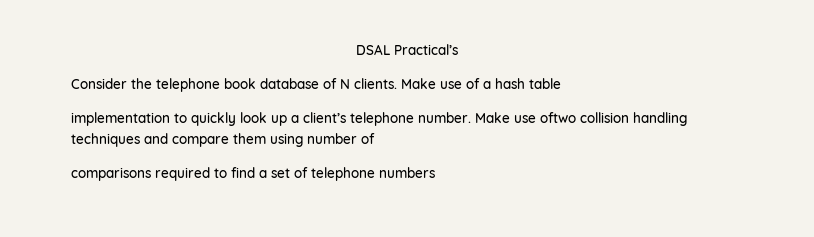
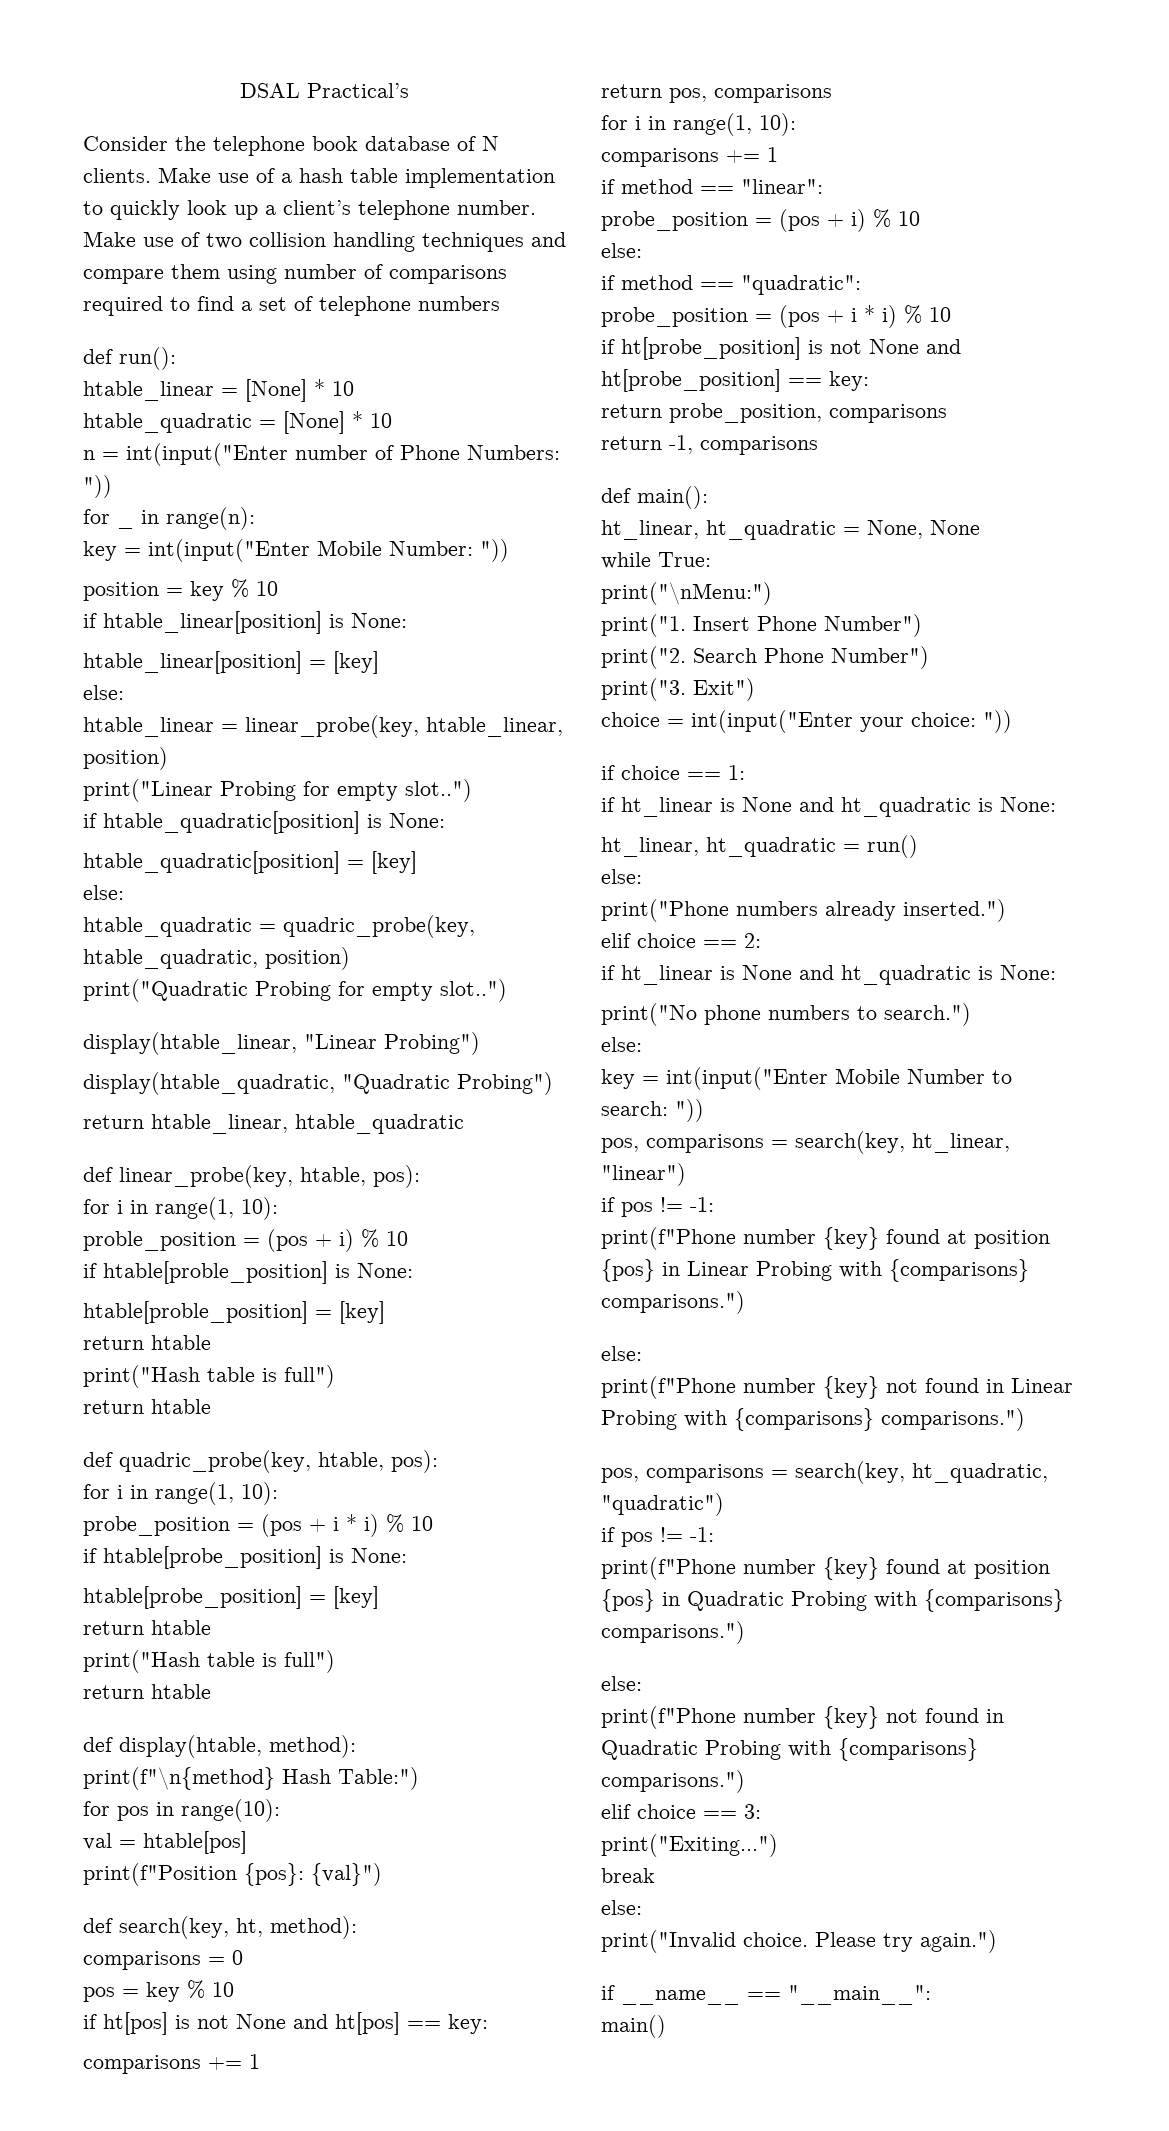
(561, 83) // -> (398, 175) none
[540,112,576,123] oftwo -> [181,232,242,249] of two
(375, 138) // -> (383, 271) none
(435, 172) none -> [83,347,176,370] [83,379,354,402] [83,411,392,434] [83,443,560,466] [83,475,112,498] [83,509,110,524] [117,524,134,529] [141,507,255,530] [83,539,509,562] [83,579,278,601] [83,611,407,634] [83,651,379,674] [83,685,124,700] [83,715,563,738] [83,747,168,770] [83,779,472,802] [83,811,445,834] [83,851,417,874] [83,885,124,900] [83,915,475,938] [83,947,350,970] [83,979,507,1002] [83,1032,480,1055] [83,1072,553,1095] [83,1114,464,1134] [83,1165,420,1188] [83,1197,278,1220] [83,1229,408,1252] [83,1261,413,1284] [83,1301,385,1324] [83,1335,211,1350] [83,1365,335,1388] [83,1399,211,1414] [83,1450,438,1473] [83,1482,278,1505] [83,1514,433,1537] [83,1546,407,1569] [83,1586,379,1609] [83,1620,211,1635] [83,1650,335,1673] [83,1684,211,1699] [83,1735,356,1758] [83,1767,419,1790] [83,1799,280,1822] [83,1831,247,1854] [83,1863,382,1886] [83,1916,357,1939] [83,1950,243,1970] [83,1980,234,2002] [83,2012,488,2035] [83,2054,260,2074] [601,84,832,103] [601,113,796,136] [601,147,778,167] [601,179,823,194] [601,209,920,232] [601,243,642,258] [601,275,861,295] [601,305,951,328] [601,337,961,360] [601,369,869,392] [601,403,947,423] [601,435,818,455] [601,486,708,509] [601,520,980,540] [601,552,711,569] [601,582,772,605] [601,614,922,637] [601,646,929,669] [601,678,755,701] [601,710,1012,733] [601,765,745,780] [601,797,1056,817] [601,835,918,858] [601,869,642,884] [601,899,1006,922] [601,933,761,948] [601,965,1056,985] [601,1003,971,1026] [601,1037,642,1052] [601,1067,1012,1090] [601,1099,704,1122] [601,1131,1010,1154] [601,1163,686,1186] [601,1197,714,1217] [601,1227,1050,1250] [601,1259,1029,1282] [601,1291,745,1314] [601,1346,642,1361] [601,1376,1073,1399] [601,1408,1025,1431] [601,1461,1048,1484] [601,1493,724,1516] [601,1527,714,1547] [601,1557,1050,1580] [601,1589,1064,1612] [601,1621,745,1644] [601,1676,642,1691] [601,1706,1004,1729] [601,1738,978,1761] [601,1770,745,1793] [601,1804,761,1819] [601,1834,778,1857] [601,1868,655,1883] [601,1900,642,1915] [601,1930,997,1953] [601,1985,931,2005] [601,2015,666,2038] // def run(): // htable_linear = [None] * 10 // htable_quadratic = [None] * 10 // n = int(input("Enter number of Phone Numbers: ")) // for _ in range(n): // key = int(input("Enter Mobile Number: ")) // position = key % 10 // if htable_linear[position] is None: // htable_linear[position] = [key] // else: // htable_linear = linear_probe(key, htable_linear, position) // print("Linear Probing for empty slot..") // if htable_quadratic[position] is None: // htable_quadratic[position] = [key] // else: // htable_quadratic = quadric_probe(key, htable_quadratic, position) // print("Quadratic Probing for empty slot..") // display(htable_linear, "Linear Probing") // display(htable_quadratic, "Quadratic Probing") // return htable_linear, htable_quadratic // def linear_probe(key, htable, pos): // for i in range(1, 10): // proble_position = (pos + i) % 10 // if htable[proble_position] is None: // htable[proble_position] = [key] // return htable // print("Hash table is full") // return htable // def quadric_probe(key, htable, pos): // for i in range(1, 10): // probe_position = (pos + i * i) % 10 // if htable[probe_position] is None: // htable[probe_position] = [key] // return htable // print("Hash table is full") // return htable // def display(htable, method): // print(f"\n{method} Hash Table:") // for pos in range(10): // val = htable[pos] // print(f"Position {pos}: {val}") // def search(key, ht, method): // comparisons = 0 // pos = key % 10 // if ht[pos] is not None and ht[pos] == key: // comparisons += 1 // return pos, comparisons // for i in range(1, 10): // comparisons += 1 // if method == "linear": // probe_position = (pos + i) % 10 // else: // if method == "quadratic": // probe_position = (pos + i * i) % 10 // if ht[probe_position] is not None and ht[probe_position] == key: // return probe_position, comparisons // return -1, comparisons // def main(): // ht_linear, ht_quadratic = None, None // while True: // print("\nMenu:") // print("1. Insert Phone Number") // print("2. Search Phone Number") // print("3. Exit") // choice = int(input("Enter your choice: ")) // if choice == 1: // if ht_linear is None and ht_quadratic is None: // ht_linear, ht_quadratic = run() // else: // print("Phone numbers already inserted.") // elif choice == 2: // if ht_linear is None and ht_quadratic is None: // print("No phone numbers to search.") // else: // key = int(input("Enter Mobile Number to search: ")) // pos, comparisons = search(key, ht_linear, "linear") // if pos != -1: // print(f"Phone number {key} found at position {pos} in Linear Probing with {comparisons} comparisons.") // else: // print(f"Phone number {key} not found in Linear Probing with {comparisons} comparisons.") // pos, comparisons = search(key, ht_quadratic, "quadratic") // if pos != -1: // print(f"Phone number {key} found at position {pos} in Quadratic Probing with {comparisons} comparisons.") // else: // print(f"Phone number {key} not found in Quadratic Probing with {comparisons} comparisons.") // elif choice == 3: // print("Exiting...") // break // else: // print("Invalid choice. Please try again.") // if __name__ == "__main__": // main()

